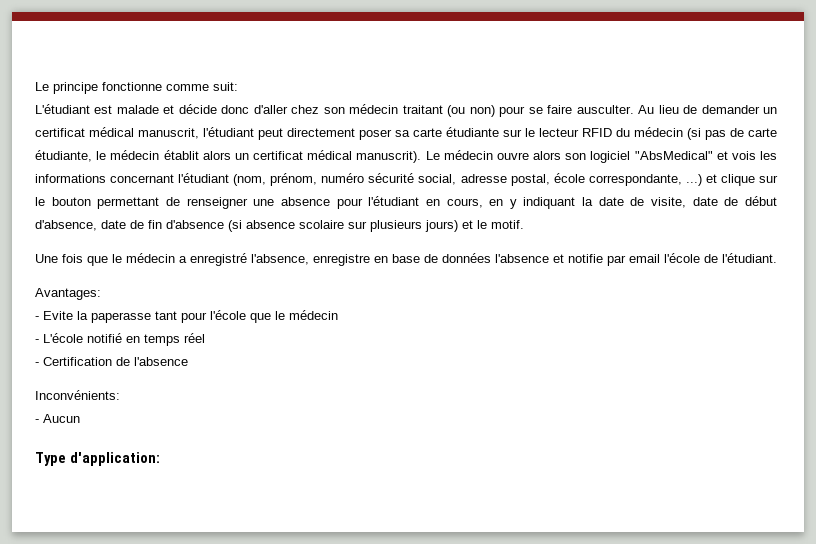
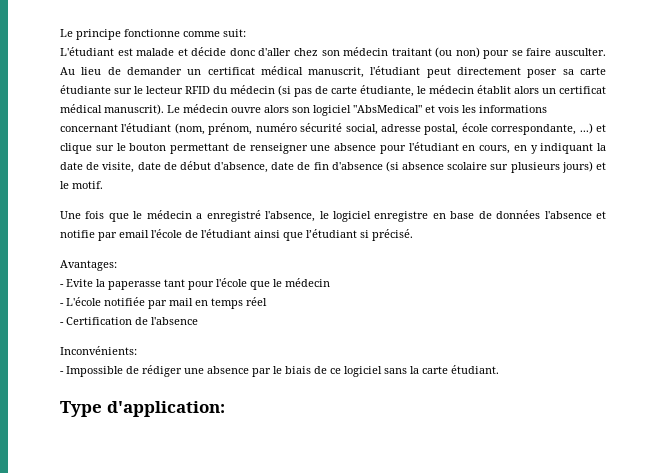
(309, 259) none -> [319,211,371,222] le logiciel
[722,253,777,263] l'étudiant. -> [201,229,413,241] l'étudiant ainsi que l’étudiant si précisé.
[87,333,122,343] notifié -> [104,297,193,309] notifiée par mail
[43,414,80,423] Aucun -> [66,365,499,377] Impossible de rédiger une absence par le biais de ce logiciel sans la carte étudiant.

